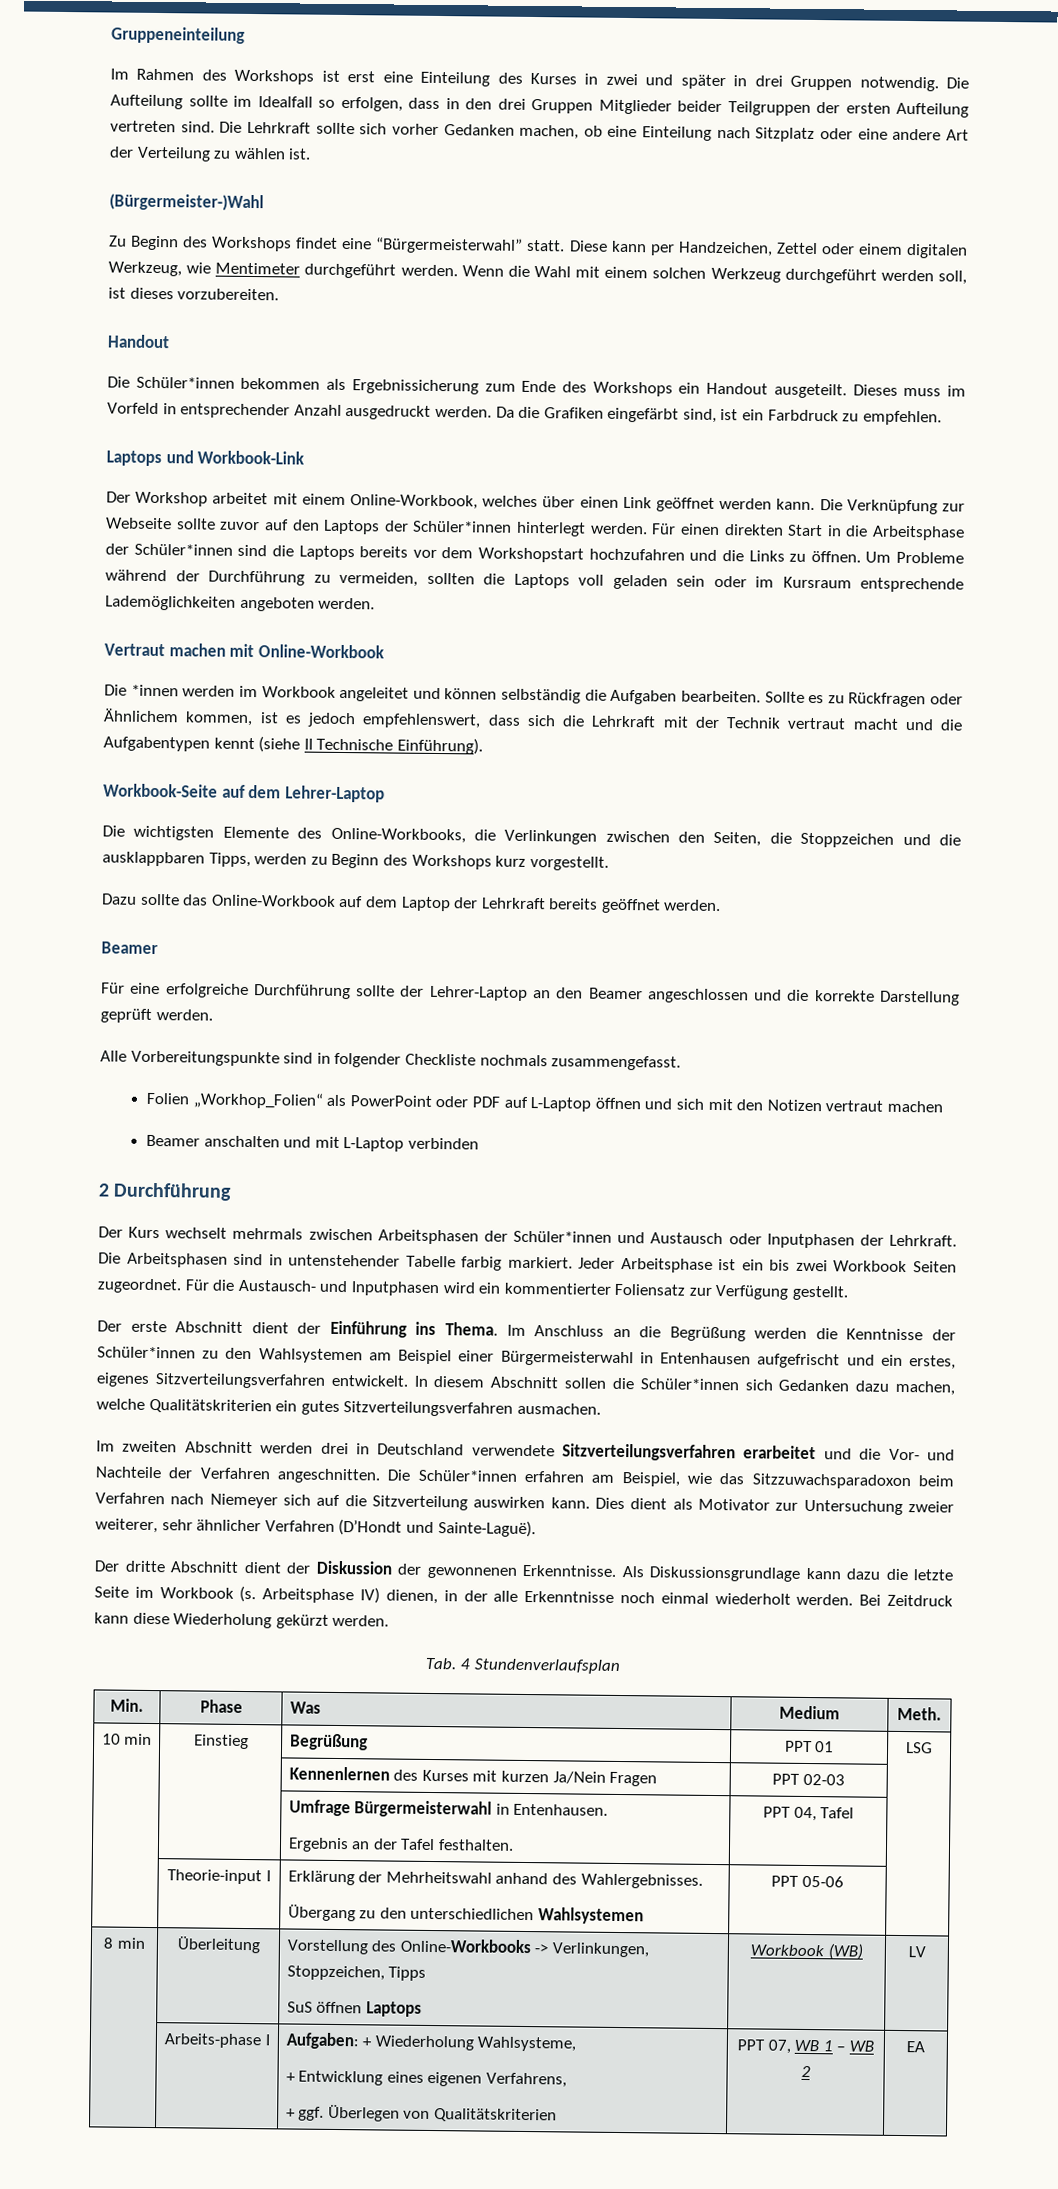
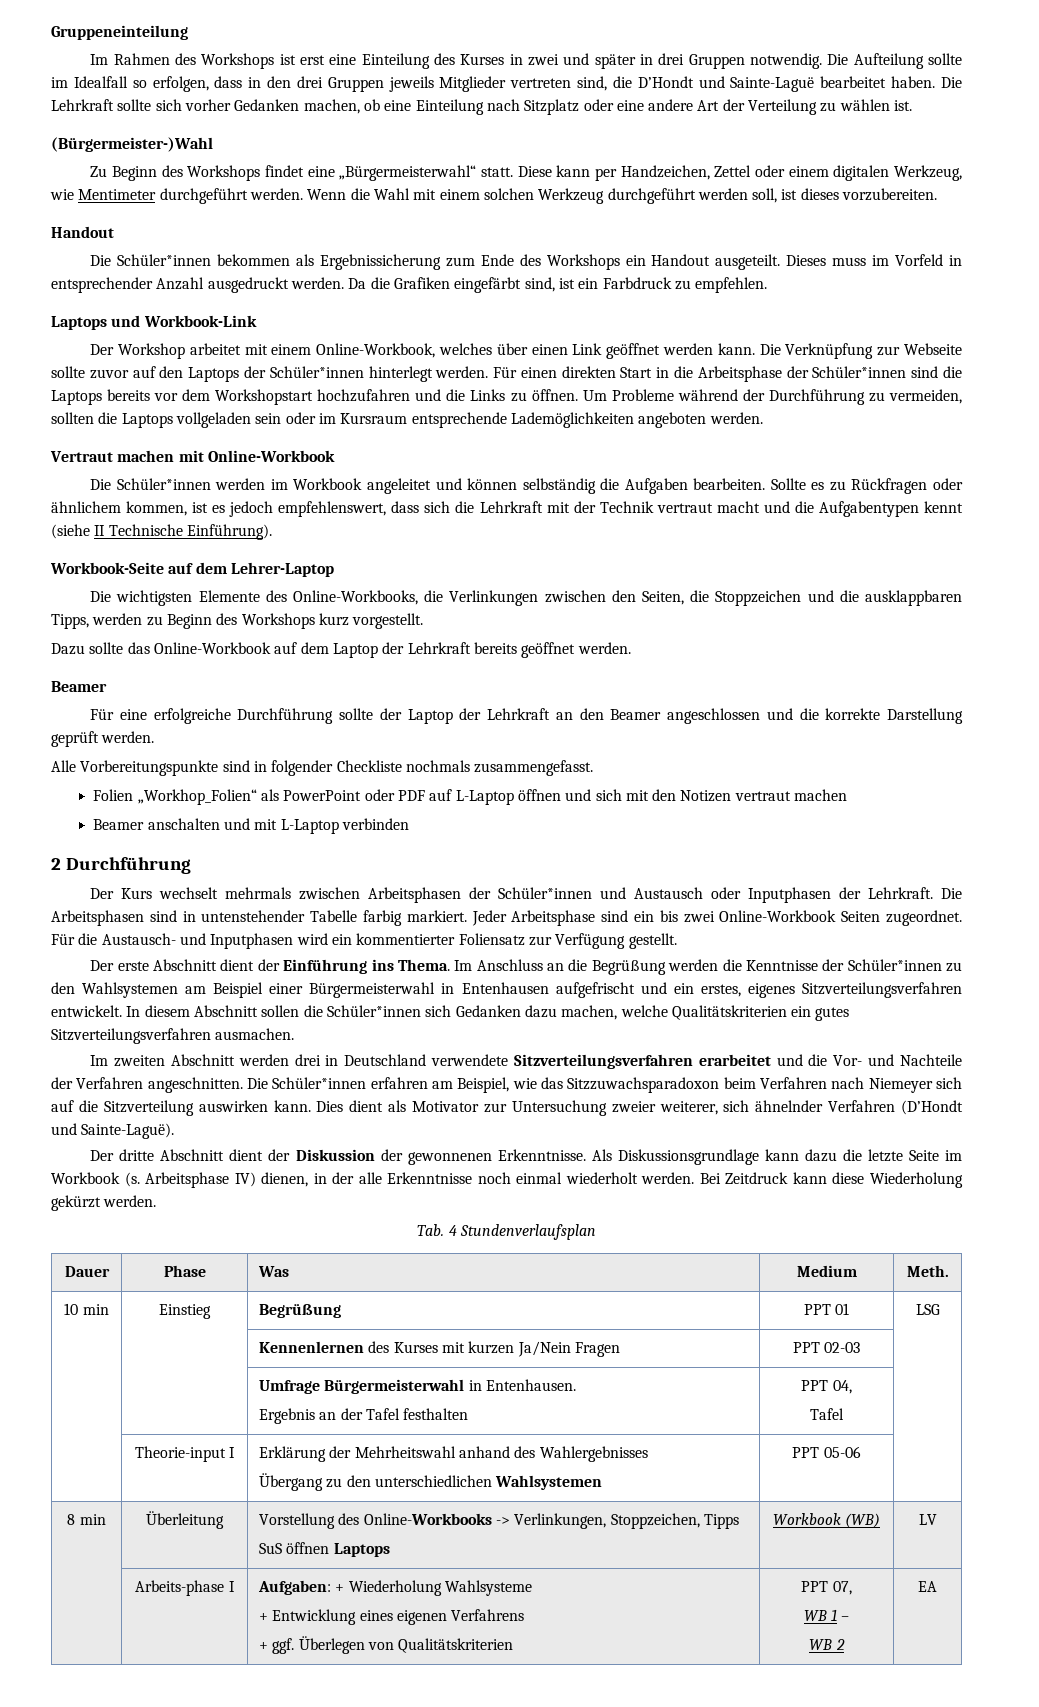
[598,99,969,118] [110,120,215,133] Mitglieder beider Teilgruppen der ersten Aufteilung vertreten sind. -> [388,76,936,92] jeweils Mitglieder vertreten sind, die D’Hondt und Sainte-Laguë bearbeitet haben.
[375,237,524,254] “Bürgermeisterwahl” -> [339,165,477,181] „Bürgermeisterwahl“
[578,574,668,590] voll geladen -> [175,412,251,428] vollgeladen
[130,684,179,697] *innen -> [116,478,211,490] Schüler*innen
[103,708,179,723] Ähnlichem -> [51,501,121,513] ähnlichem
[429,985,528,1001] Lehrer-Laptop -> [407,708,551,724] Laptop der Lehrkraft
[718,1259,737,1271] ist -> [601,910,629,922] sind
[833,1260,908,1273] Workbook -> [719,910,837,922] Online-Workbook
[161,1519,262,1532] sehr ähnlicher -> [723,1100,824,1112] sich ähnelnder
[110,1698,144,1712] Min. -> [64,1266,110,1277] Dauer
[438,1839,515,1851] festhalten. -> [403,1408,469,1420] festhalten
(817, 1814) none -> (852, 1387) //
[580,1873,703,1889] Wahlergebnisses. -> [539,1446,648,1462] Wahlergebnisses
[477,2036,577,2052] Wahlsysteme, -> [445,1580,533,1596] Wahlsysteme
[486,2072,568,2088] Verfahrens, -> [451,1609,525,1621] Verfahrens
(791, 2046) none -> (852, 1588) //
(846, 2049) none -> (850, 1618) //

